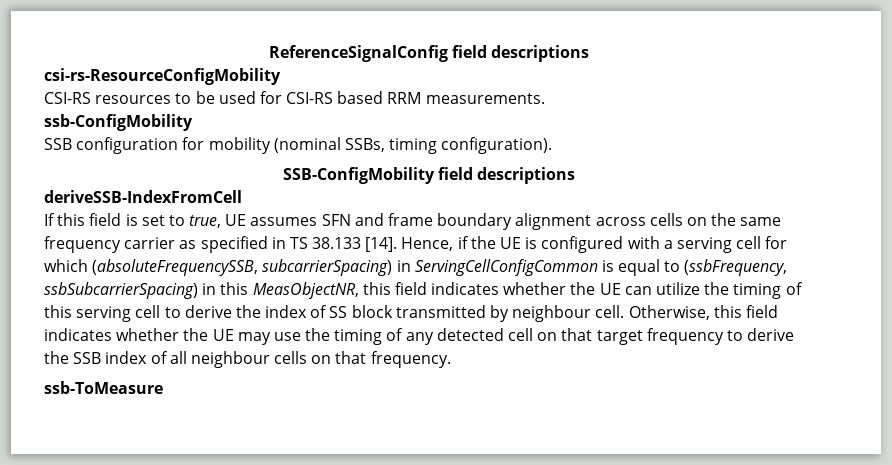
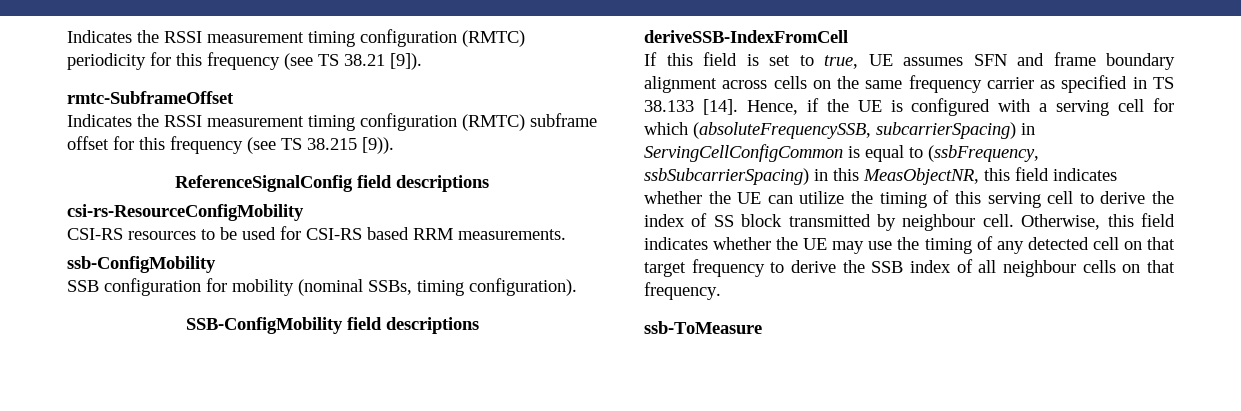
(268, 53) none -> [67,29,525,47] [67,52,422,70] [67,91,234,104] [67,113,597,131] [67,136,394,154] Indicates the RSSI measurement timing configuration (RMTC) periodicity for this frequency (see TS 38.21 [9]). // rmtc-SubframeOffset // Indicates the RSSI measurement timing configuration (RMTC) subframe offset for this frequency (see TS 38.215 [9)). //

